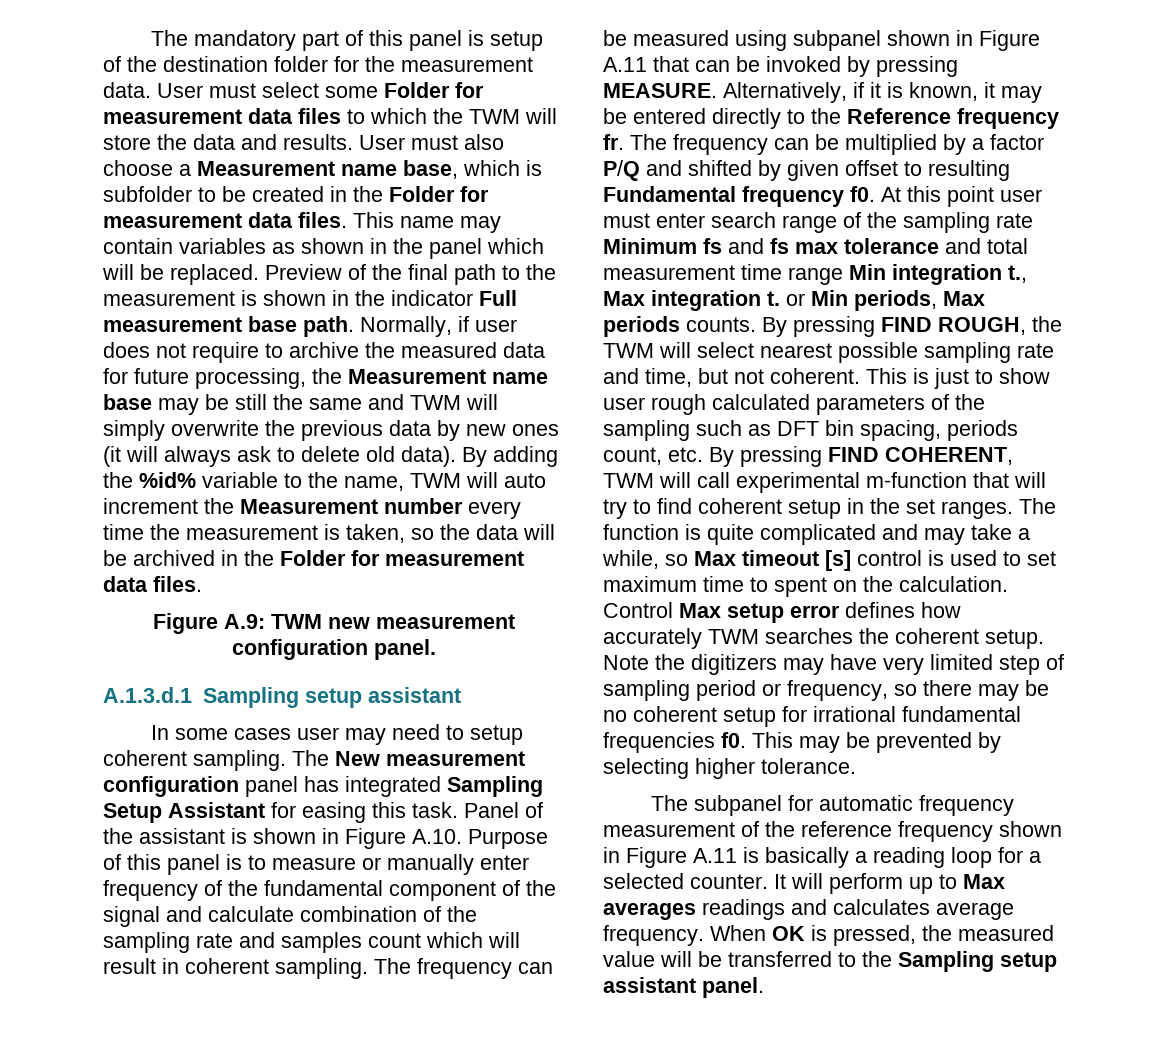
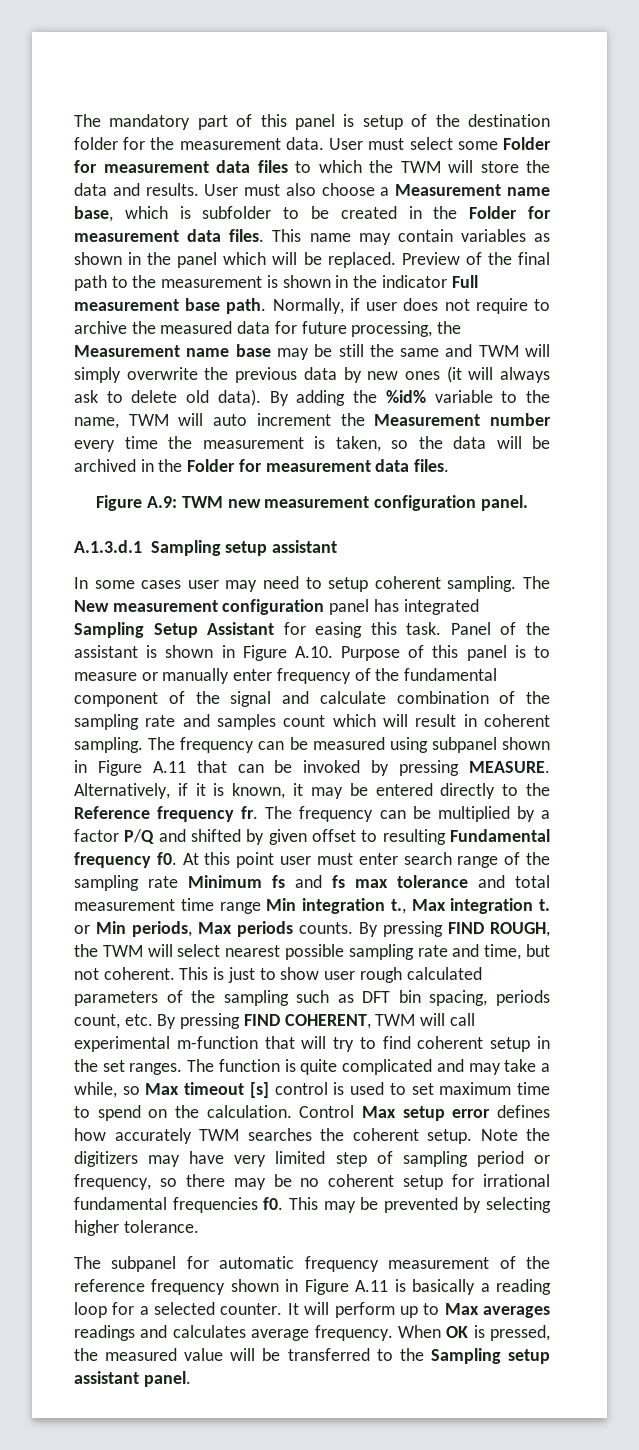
[774,577,827,597] spent -> [97,1105,141,1121] spend

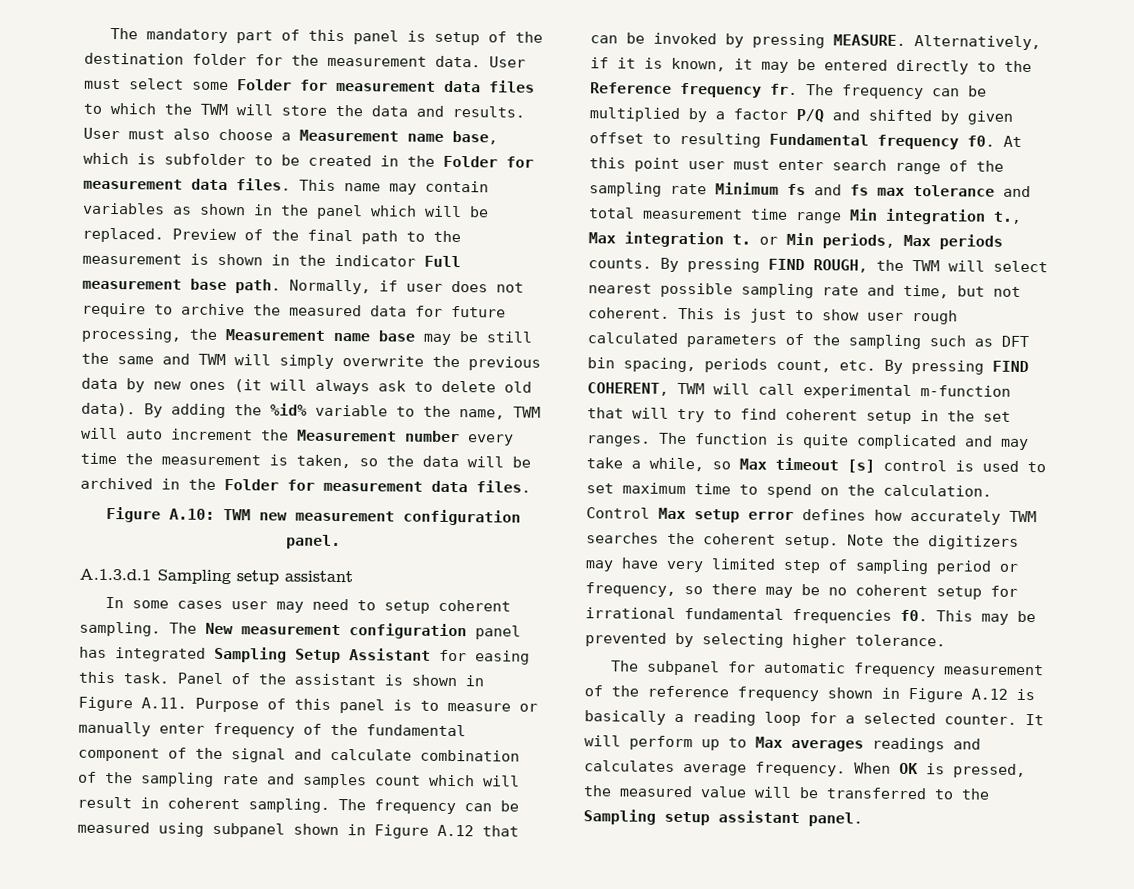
[147,496,178,508] A.9: -> [169,508,215,520] A.10:
[294,646,333,658] A.10. -> [141,697,187,709] A.11.
[152,761,186,773] A.11 -> [437,824,474,837] A.12
[355,1280,389,1292] A.11 -> [971,688,1008,700] A.12

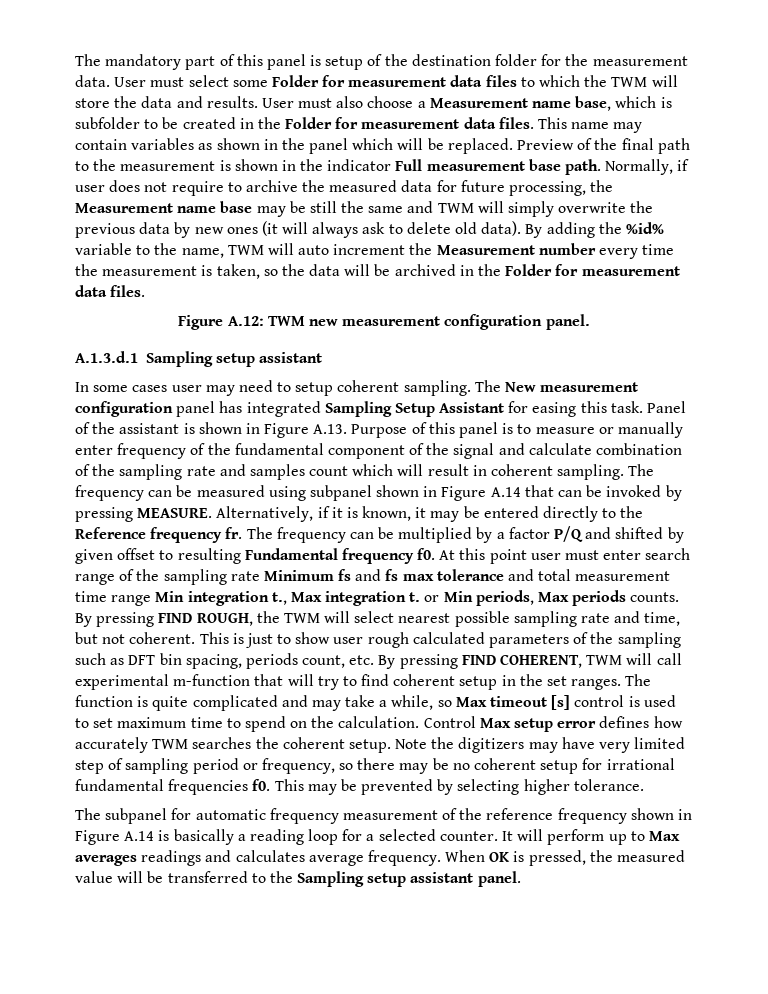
[169,508,215,520] A.10: -> [227,316,264,326] A.12:
[141,697,187,709] A.11. -> [313,424,348,434] A.13.
[437,824,474,837] A.12 -> [490,487,521,497] A.14
[971,688,1008,700] A.12 -> [124,831,155,841] A.14

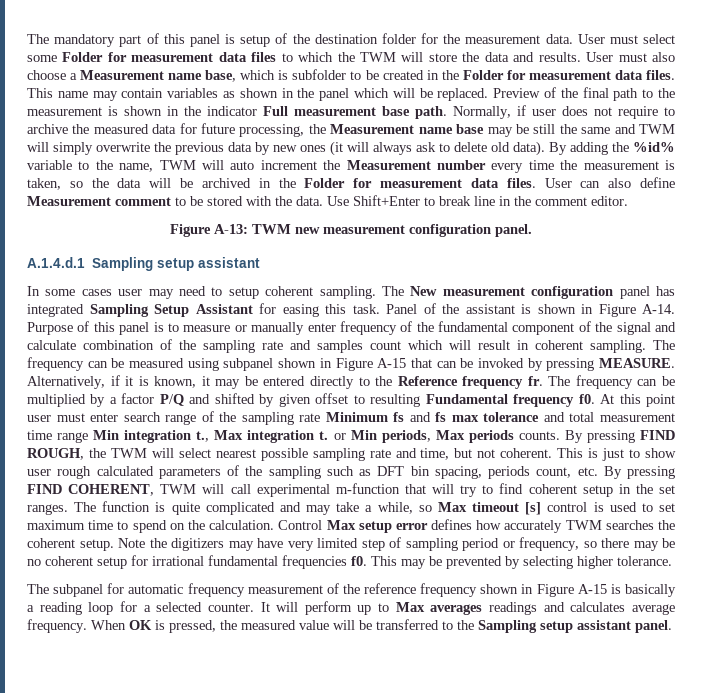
[178,315,264,330] // Figure A.12: -> [544,177,676,188] [27,195,628,206] [170,224,248,237] User can also define Measurement comment to be stored with the data. Use Shift+Enter to break line in the comment editor. // Figure A-13:
[75,351,138,363] A.1.3.d.1 -> [27,257,85,268] A.1.4.d.1
[313,424,348,434] A.13. -> [642,304,675,314] A-14.
[490,487,521,497] A.14 -> [377,358,407,368] A-15
[124,831,155,841] A.14 -> [577,584,607,594] A-15

